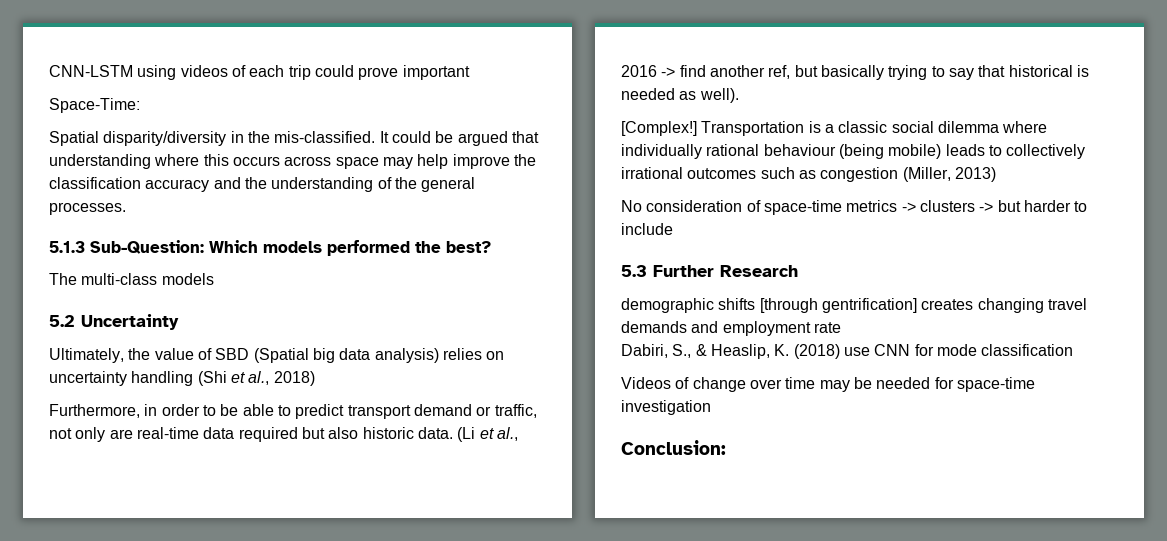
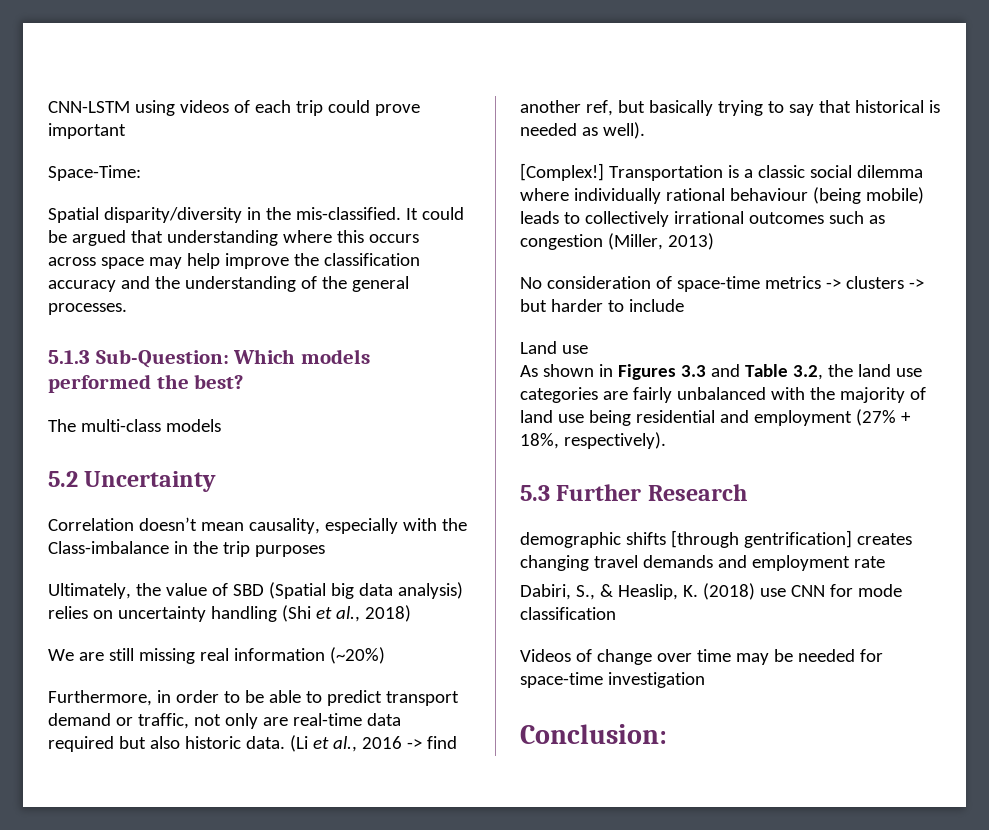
(179, 322) none -> [48,517,467,534] [48,541,325,557] // Correlation doesn’t mean causality, especially with the Class-imbalance in the trip purposes
(315, 378) none -> [48,647,385,664] // We are still missing real information (~20%)
(673, 229) none -> [520,341,588,354] [520,364,922,380] [520,387,926,403] [520,409,911,426] [520,432,666,449] // Land use // As shown in Figures 3.3 and Table 3.2, the land use categories are fairly unbalanced with the majority of land use being residential and employment (27% + 18%, respectively).

